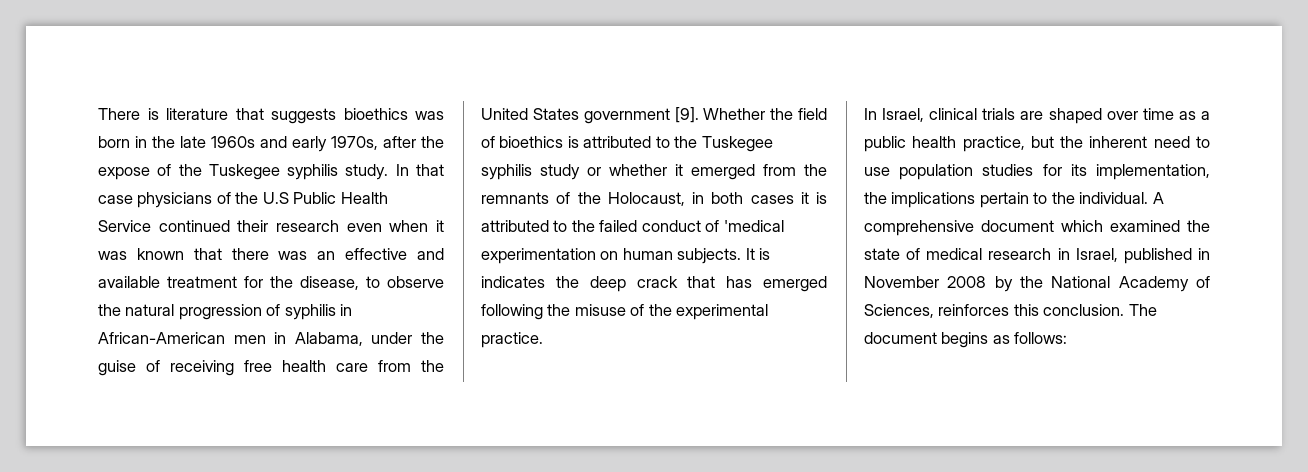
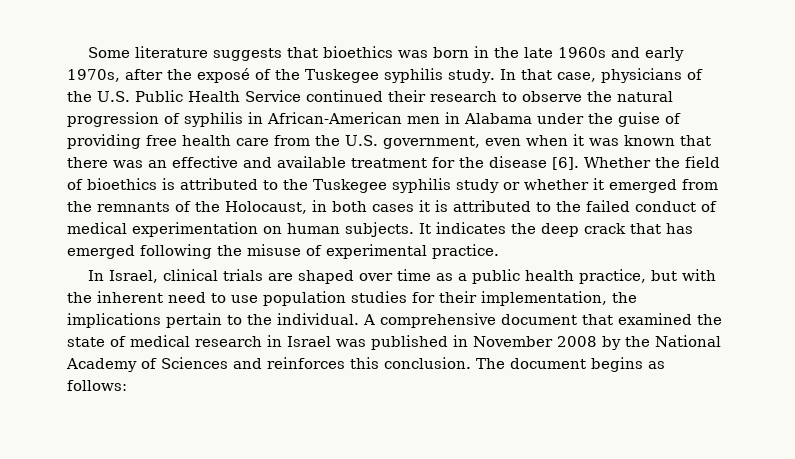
[98,108,336,124] There is literature that suggests -> [87,46,318,61] Some literature suggests that
[98,167,150,180] expose -> [197,68,250,83] exposé
[98,195,133,204] case -> [556,72,596,82] case,
[262,192,289,204] U.S -> [97,91,130,102] U.S.
(339, 226) none -> [501,91,673,102] [67,112,681,127] [67,134,480,149] to observe the natural progression of syphilis in African-American men in Alabama under the guise of providing free health care from the U.S. government,
[300,276,444,290] [98,304,353,320] [98,332,444,346] [98,360,444,376] [481,107,699,124] disease, to observe the natural progression of syphilis in African-American men in Alabama, under the guise of receiving free health care from the United States government [9]. -> [489,156,579,170] disease [6].
[723,220,784,232] 'medical -> [67,222,127,234] medical
[759,248,771,260] is -> (431, 228) none
[648,304,672,316] the -> (322, 250) none
(1054, 142) none -> [681,269,716,281] with
[1070,164,1087,176] its -> [439,291,477,303] their
[1061,220,1103,232] which -> [582,314,613,325] that
[1075,248,1118,262] Israel, -> [287,336,366,347] Israel was
[864,304,934,318] Sciences, -> [161,357,262,369] Sciences and

